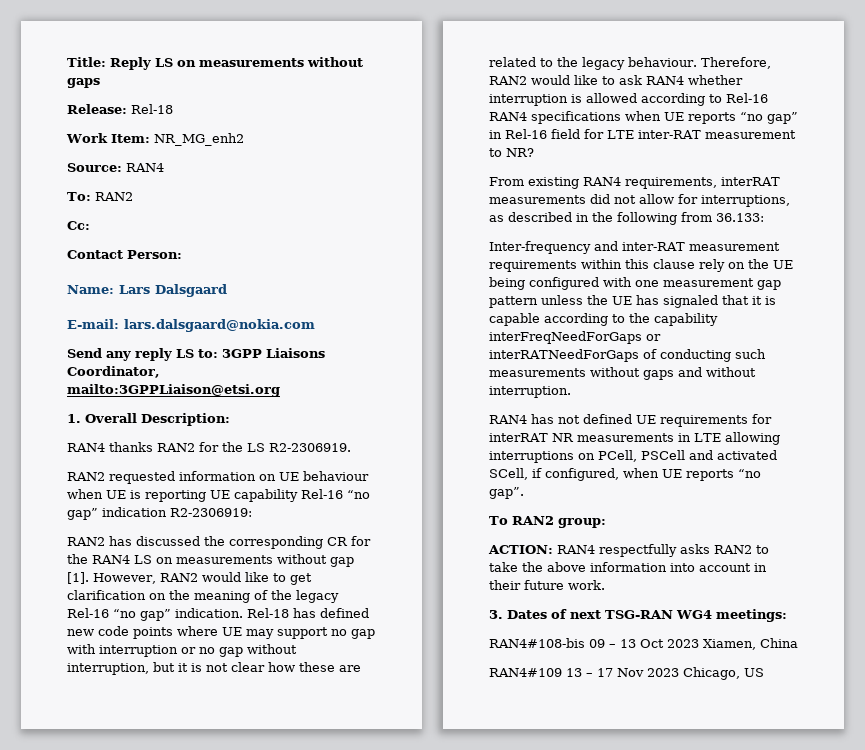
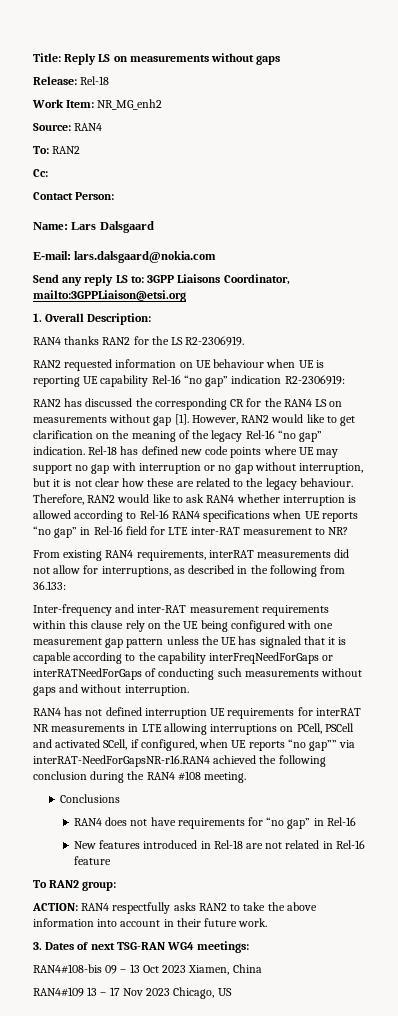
(632, 419) none -> [144,708,207,719] interruption
[489,487,524,499] gap”. -> [309,740,356,751] [33,755,326,767] [33,771,247,783] [60,794,121,803] [73,817,356,829] [73,840,365,849] [73,856,111,865] gap”” via interRAT-NeedForGapsNR-r16.RAN4 achieved the following conclusion during the RAN4 #108 meeting. // Conclusions // RAN4 does not have requirements for “no gap” in Rel-16 // New features introduced in Rel-18 are not related in Rel-16 feature

